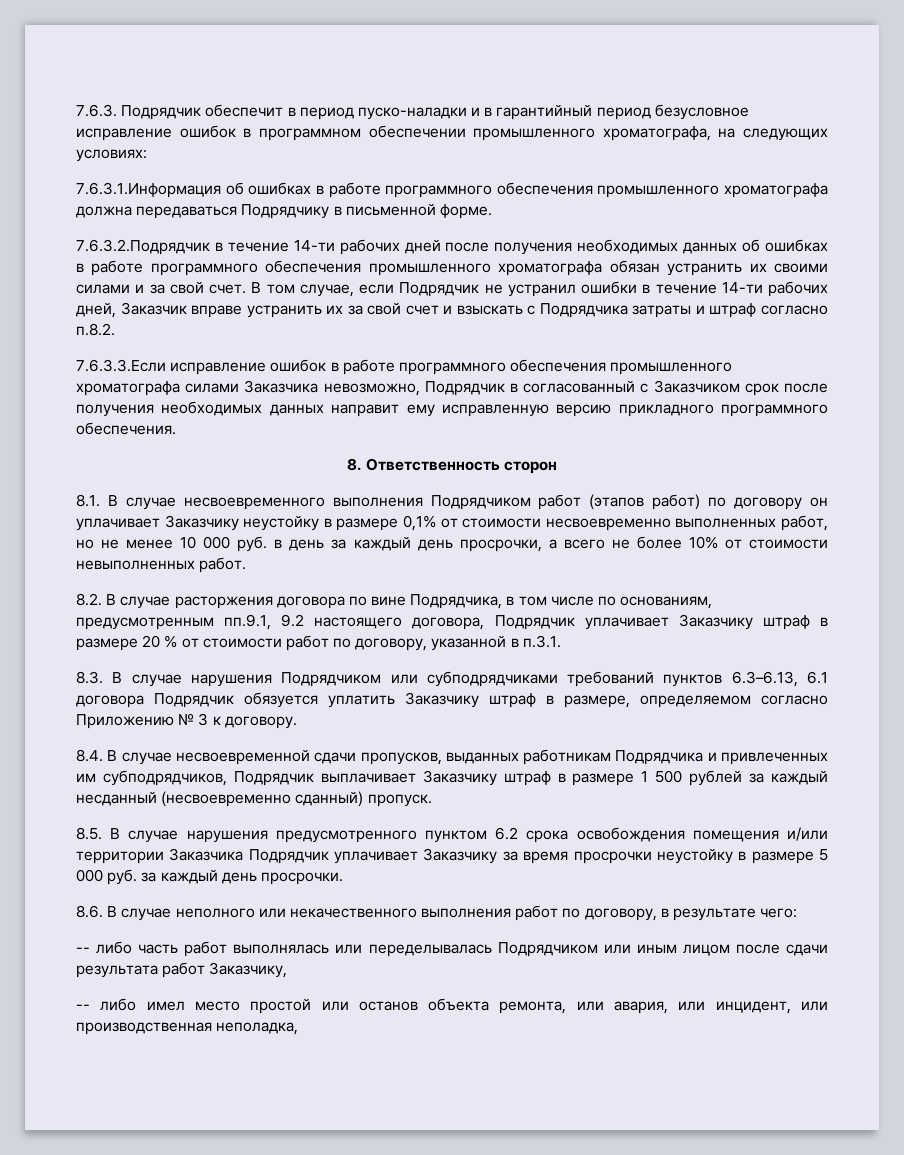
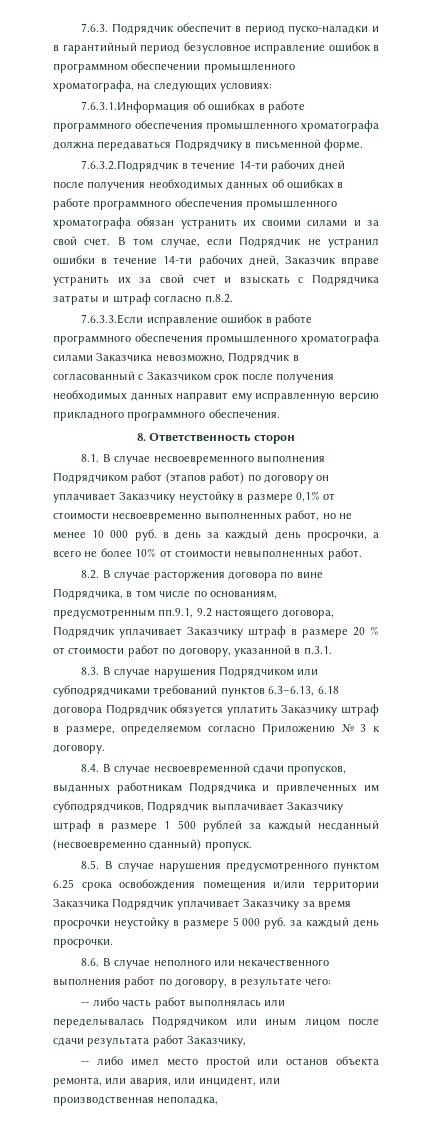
[806,671,828,684] 6.1 -> [317,686,339,694] 6.18
[495,827,519,840] 6.2 -> [53,879,74,889] 6.25

